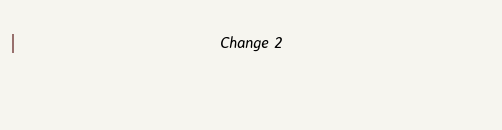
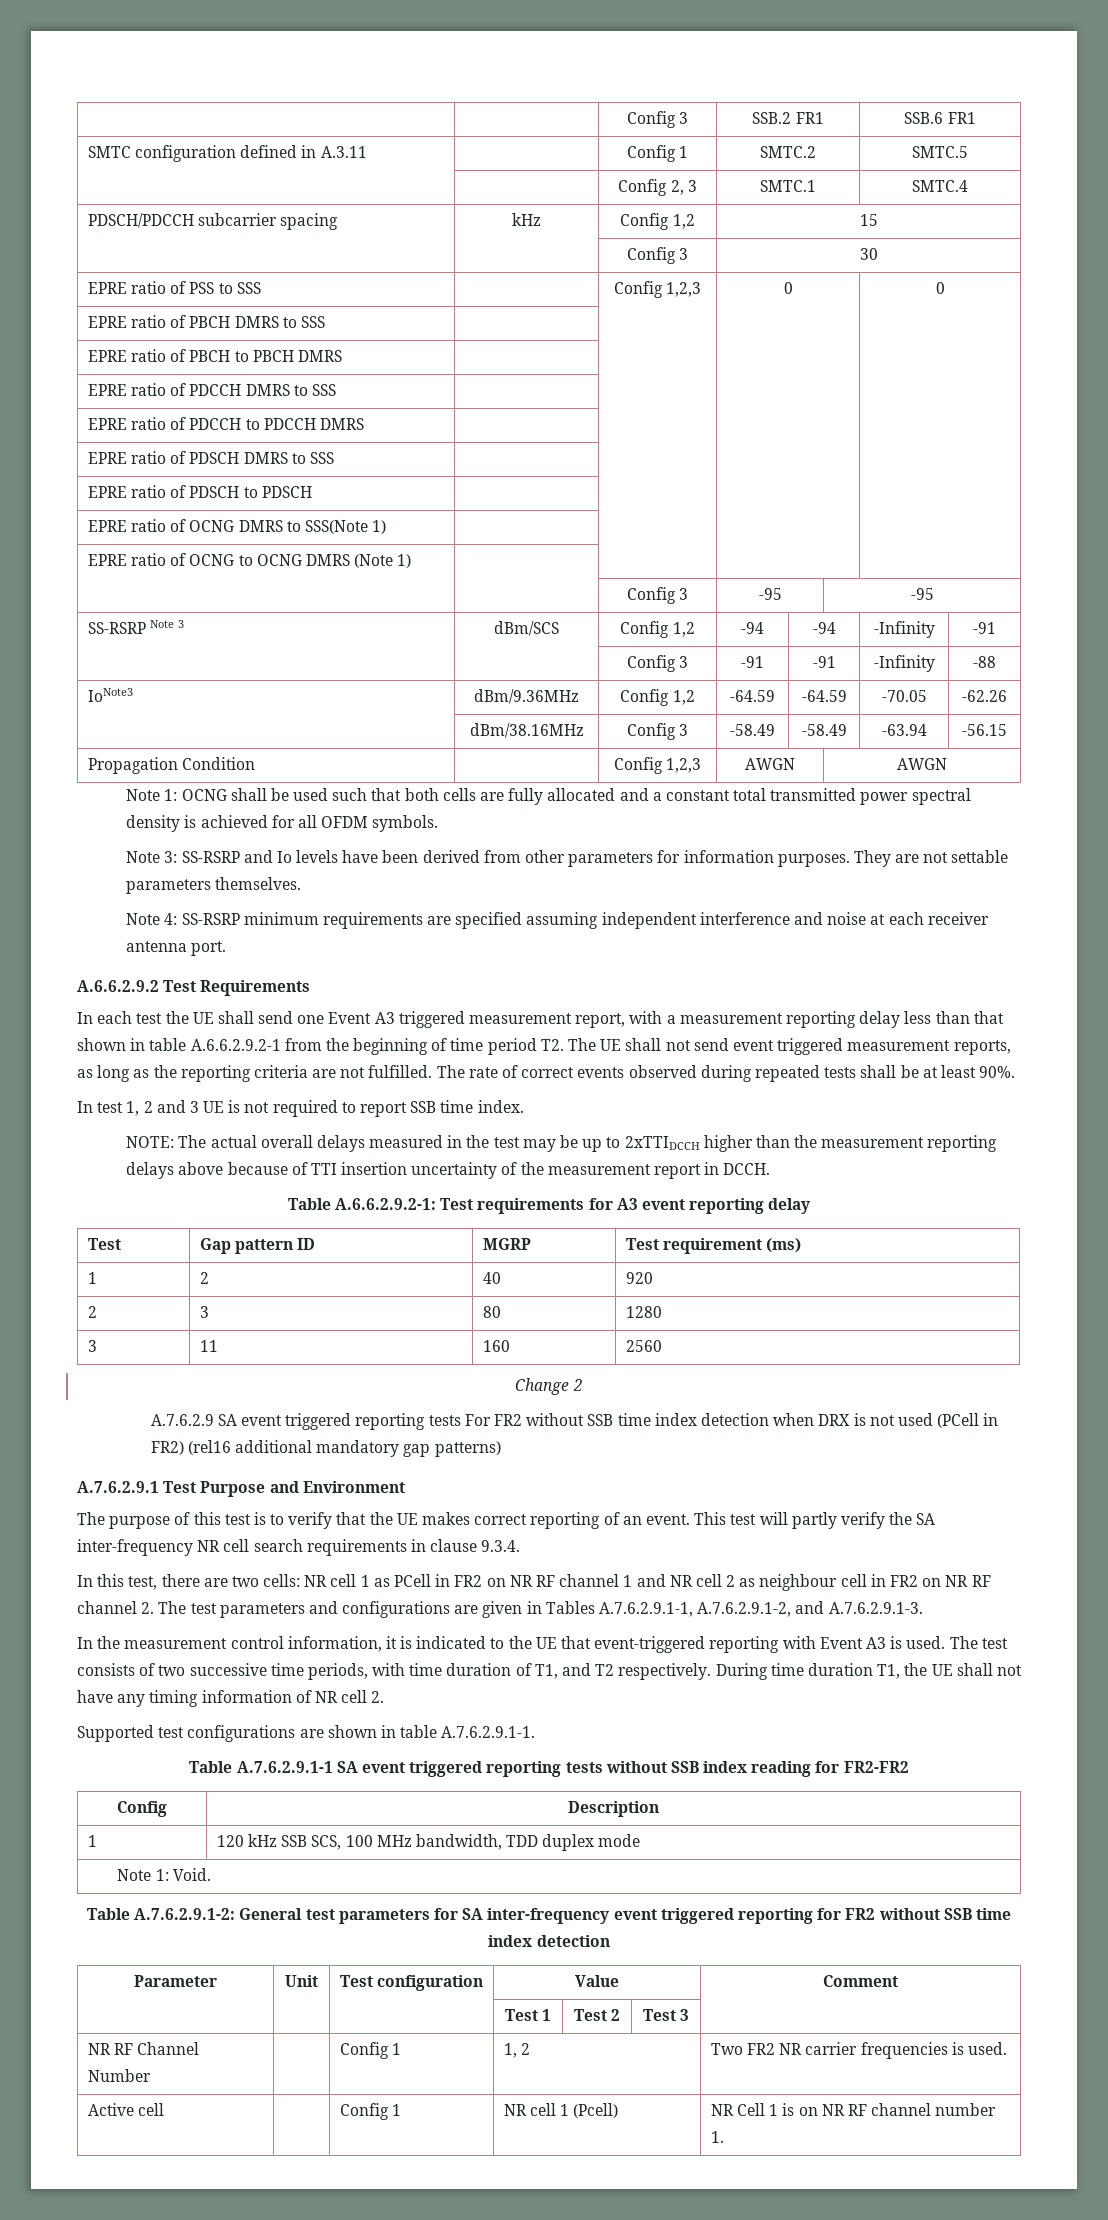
[220,36,282,52] Change 2 -> [626,111,689,128] [752,112,824,124] [904,112,976,124] [87,145,367,162] [626,145,689,162] [760,146,816,158] [912,146,968,158] [618,179,697,196] [760,180,816,192] [912,180,968,192] [87,213,339,230] [512,213,541,226] [620,213,695,230] [859,214,878,226] [626,247,689,264] [859,248,878,260] [87,281,261,294] [613,281,702,298] [783,282,793,294] [935,282,945,294] [87,315,325,328] [87,349,342,362] [87,383,336,396] [87,417,364,430] [87,451,334,464] [87,485,312,498] [87,519,387,534] [87,553,412,568] [626,587,689,604] [758,588,782,600] [910,588,934,600] [87,620,185,634] [494,621,559,636] [620,621,695,638] [741,622,764,634] [812,622,836,634] [873,621,935,638] [973,622,996,634] [626,655,689,672] [741,656,764,668] [812,656,836,668] [873,655,935,672] [973,656,996,668] [87,688,133,702] [474,689,579,704] [620,689,695,706] [730,690,775,702] [801,690,847,702] [881,690,927,702] [962,690,1007,702] [469,723,584,738] [626,723,689,740] [730,724,775,736] [801,724,847,736] [881,724,927,736] [962,724,1007,736] [87,757,256,774] [613,757,702,774] [745,758,795,770] [897,758,947,770] [126,788,971,805] [126,815,439,832] [126,850,1009,867] [126,877,302,894] [126,912,989,929] [126,941,227,956] [77,980,311,996] [77,1011,1004,1028] [77,1038,1011,1055] [77,1065,1016,1082] [77,1100,524,1117] [126,1135,998,1152] [126,1162,771,1179] [287,1198,811,1214] [87,1238,121,1250] [199,1238,316,1254] [482,1238,531,1250] [625,1238,802,1254] [87,1272,97,1284] [199,1272,209,1284] [482,1272,501,1284] [625,1272,653,1284] [87,1306,97,1318] [199,1306,209,1318] [482,1306,501,1318] [625,1306,662,1318] [87,1340,97,1352] [199,1340,218,1352] [482,1340,510,1352] [625,1340,662,1352] [515,1378,583,1395] [150,1413,999,1430] [150,1440,501,1457] [77,1481,405,1497] [77,1512,936,1529] [77,1539,521,1556] [77,1574,991,1591] [77,1601,923,1618] [77,1636,1008,1653] [77,1663,1022,1680] [77,1690,385,1707] [77,1725,536,1742] [189,1761,909,1777] [117,1801,167,1817] [568,1801,659,1817] [87,1835,97,1847] [216,1834,641,1851] [117,1868,211,1881] [87,1908,1011,1924] [488,1935,610,1947] [134,1975,217,1987] [285,1975,318,1987] [339,1975,484,1991] [575,1975,619,1987] [823,1975,898,1987] [504,2009,552,2021] [573,2009,621,2021] [642,2009,690,2021] [87,2042,200,2055] [87,2069,151,2082] [339,2042,402,2059] [503,2043,531,2058] [710,2042,1007,2059] [87,2103,165,2116] [339,2103,402,2120] [503,2103,619,2118] [710,2103,997,2116] [710,2131,724,2143] | | Config 3 | SSB.2 FR1 | SSB.6 FR1 // SMTC configuration defined in A.3.11 | | Config 1 | SMTC.2 | SMTC.5 // | | Config 2, 3 | SMTC.1 | SMTC.4 // PDSCH/PDCCH subcarrier spacing | kHz | Config 1,2 | 15 // | | Config 3 | 30 // EPRE ratio of PSS to SSS | | Config 1,2,3 | 0 | 0 // EPRE ratio of PBCH DMRS to SSS | | | | // EPRE ratio of PBCH to PBCH DMRS | | | | // EPRE ratio of PDCCH DMRS to SSS | | | | // EPRE ratio of PDCCH to PDCCH DMRS | | | | // EPRE ratio of PDSCH DMRS to SSS | | | | // EPRE ratio of PDSCH to PDSCH | | | | // EPRE ratio of OCNG DMRS to SSS(Note 1) | | | | // EPRE ratio of OCNG to OCNG DMRS (Note 1) | | | | // | | Config 3 | -95 | -95 // SS-RSRP Note 3 | dBm/SCS | Config 1,2 | -94 | -94 | -Infinity | -91 // | | Config 3 | -91 | -91 | -Infinity | -88 // IoNote3 | dBm/9.36MHz | Config 1,2 | -64.59 | -64.59 | -70.05 | -62.26 // | dBm/38.16MHz | Config 3 | -58.49 | -58.49 | -63.94 | -56.15 // Propagation Condition | | Config 1,2,3 | AWGN | AWGN // Note 1: OCNG shall be used such that both cells are fully allocated and a constant total transmitted power spectral density is achieved for all OFDM symbols. // Note 3: SS-RSRP and Io levels have been derived from other parameters for information purposes. They are not settable parameters themselves. // Note 4: SS-RSRP minimum requirements are specified assuming independent interference and noise at each receiver antenna port. // A.6.6.2.9.2 Test Requirements // In each test the UE shall send one Event A3 triggered measurement report, with a measurement reporting delay less than that shown in table A.6.6.2.9.2-1 from the beginning of time period T2. The UE shall not send event triggered measurement reports, as long as the reporting criteria are not fulfilled. The rate of correct events observed during repeated tests shall be at least 90%. // In test 1, 2 and 3 UE is not required to report SSB time index. // NOTE: The actual overall delays measured in the test may be up to 2xTTIDCCH higher than the measurement reporting delays above because of TTI insertion uncertainty of the measurement report in DCCH. // Table A.6.6.2.9.2-1: Test requirements for A3 event reporting delay // Test | Gap pattern ID | MGRP | Test requirement (ms) // 1 | 2 | 40 | 920 // 2 | 3 | 80 | 1280 // 3 | 11 | 160 | 2560 // Change 2 // A.7.6.2.9 SA event triggered reporting tests For FR2 without SSB time index detection when DRX is not used (PCell in FR2) (rel16 additional mandatory gap patterns) // A.7.6.2.9.1 Test Purpose and Environment // The purpose of this test is to verify that the UE makes correct reporting of an event. This test will partly verify the SA inter-frequency NR cell search requirements in clause 9.3.4. // In this test, there are two cells: NR cell 1 as PCell in FR2 on NR RF channel 1 and NR cell 2 as neighbour cell in FR2 on NR RF channel 2. The test parameters and configurations are given in Tables A.7.6.2.9.1-1, A.7.6.2.9.1-2, and A.7.6.2.9.1-3. // In the measurement control information, it is indicated to the UE that event-triggered reporting with Event A3 is used. The test consists of two successive time periods, with time duration of T1, and T2 respectively. During time duration T1, the UE shall not have any timing information of NR cell 2. // Supported test configurations are shown in table A.7.6.2.9.1-1. // Table A.7.6.2.9.1-1 SA event triggered reporting tests without SSB index reading for FR2-FR2 // Config | Description // 1 | 120 kHz SSB SCS, 100 MHz bandwidth, TDD duplex mode // Note 1: Void. // Table A.7.6.2.9.1-2: General test parameters for SA inter-frequency event triggered reporting for FR2 without SSB time index detection // Parameter | Unit | Test configuration | Value | Comment // | | | Test 1 | Test 2 | Test 3 | // NR RF Channel Number | | Config 1 | 1, 2 | Two FR2 NR carrier frequencies is used. // Active cell | | Config 1 | NR cell 1 (Pcell) | NR Cell 1 is on NR RF channel number 1.

